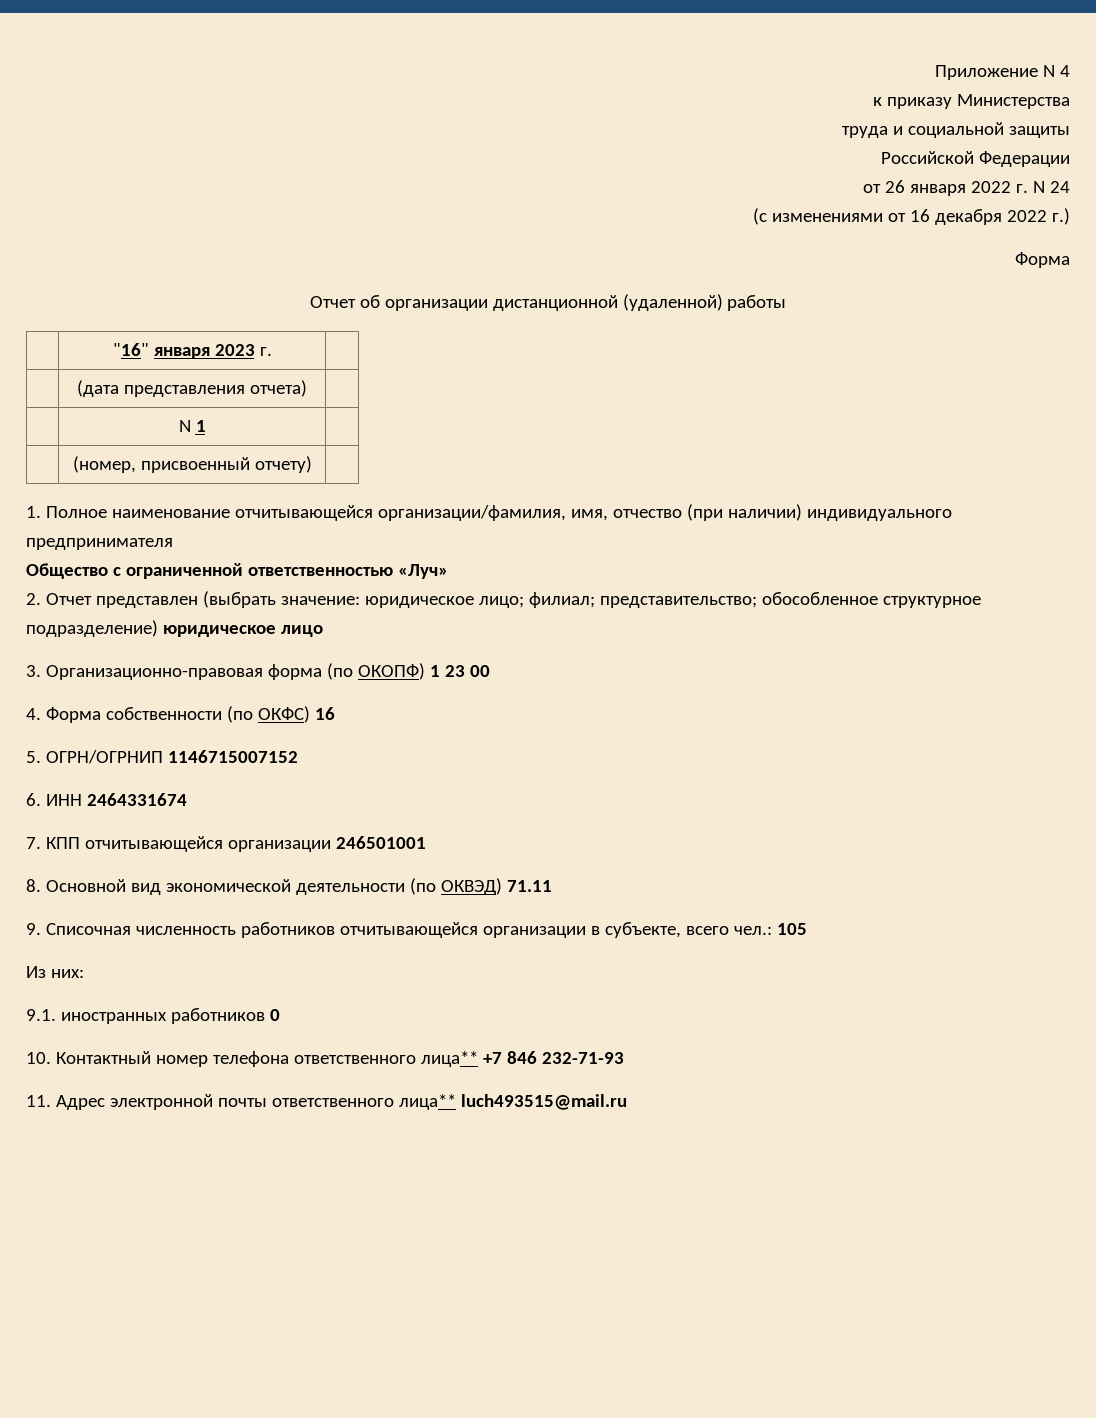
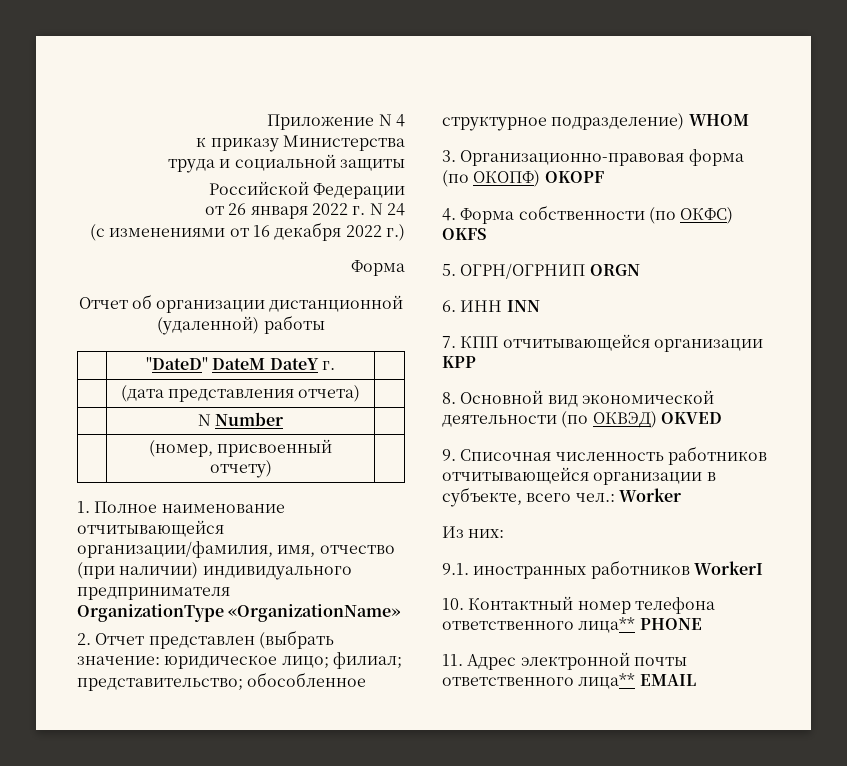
[112,343,255,359] "16" января 2023 -> [146,357,319,370] "DateD" DateM DateY
[195,420,206,432] 1 -> [215,412,284,426] Number
[26,563,448,579] Общество с ограниченной ответственностью «Луч» -> [77,604,402,622] OrganizationType «OrganizationName»
[162,625,323,637] юридическое лицо -> [688,114,749,126] WHOM
[429,665,490,677] 1 23 00 -> [544,171,604,183] OKOPF
[314,707,335,720] 16 -> [442,228,487,240] OKFS
[167,750,298,763] 1146715007152 -> [589,264,640,276] ORGN
[86,793,187,806] 2464331674 -> [506,300,540,312] INN
[335,836,426,849] 246501001 -> [442,356,476,368] KPP
[506,880,552,892] 71.11 -> [660,412,722,424] OKVED
[776,923,807,935] 105 -> [618,488,681,502] Worker
[269,1009,280,1021] 0 -> [693,561,763,575] WorkerI
[482,1051,624,1064] +7 846 232-71-93 -> [639,618,702,630] PHONE
[460,1094,627,1110] luch493515@mail.ru -> [639,674,696,686] EMAIL

